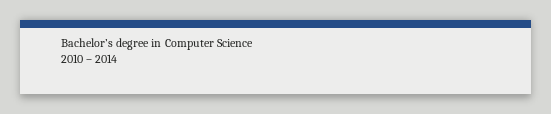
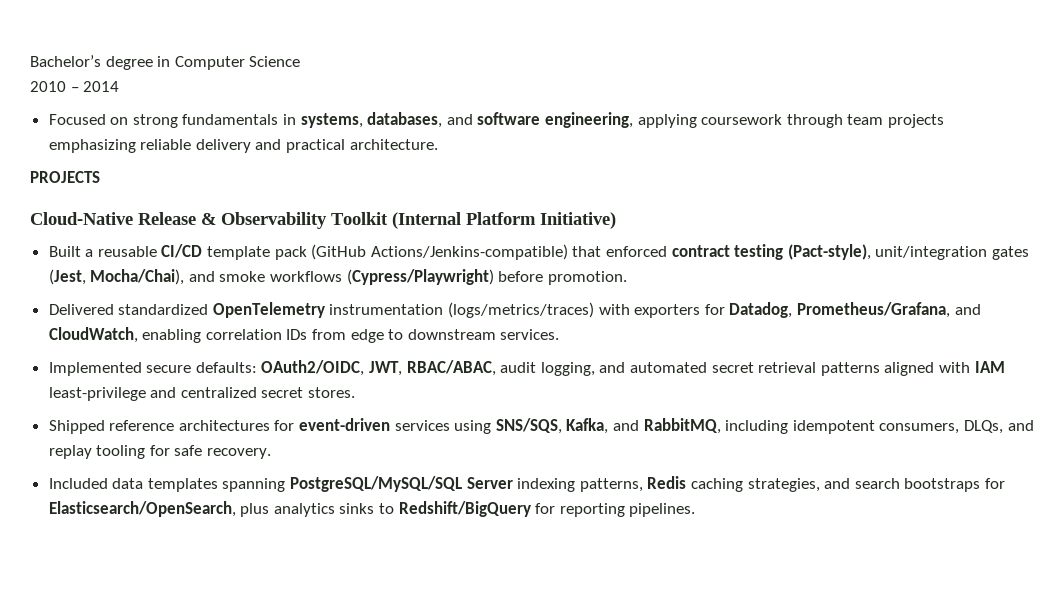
(118, 58) none -> [48,112,944,128] [48,139,438,153] [30,171,100,183] [30,212,616,229] [48,244,1029,260] [48,269,627,285] [48,302,981,318] [48,327,560,343] [48,360,1005,376] [48,387,356,401] [48,418,1034,434] [48,445,272,459] [48,476,1005,492] [48,501,696,517] // Focused on strong fundamentals in systems, databases, and software engineering, applying coursework through team projects emphasizing reliable delivery and practical architecture. // PROJECTS // Cloud-Native Release & Observability Toolkit (Internal Platform Initiative) // Built a reusable CI/CD template pack (GitHub Actions/Jenkins-compatible) that enforced contract testing (Pact-style), unit/integration gates (Jest, Mocha/Chai), and smoke workflows (Cypress/Playwright) before promotion. // Delivered standardized OpenTelemetry instrumentation (logs/metrics/traces) with exporters for Datadog, Prometheus/Grafana, and CloudWatch, enabling correlation IDs from edge to downstream services. // Implemented secure defaults: OAuth2/OIDC, JWT, RBAC/ABAC, audit logging, and automated secret retrieval patterns aligned with IAM least-privilege and centralized secret stores. // Shipped reference architectures for event-driven services using SNS/SQS, Kafka, and RabbitMQ, including idempotent consumers, DLQs, and replay tooling for safe recovery. // Included data templates spanning PostgreSQL/MySQL/SQL Server indexing patterns, Redis caching strategies, and search bootstraps for Elasticsearch/OpenSearch, plus analytics sinks to Redshift/BigQuery for reporting pipelines.

